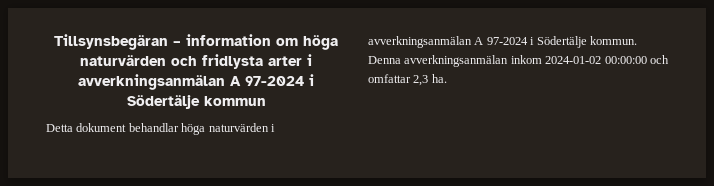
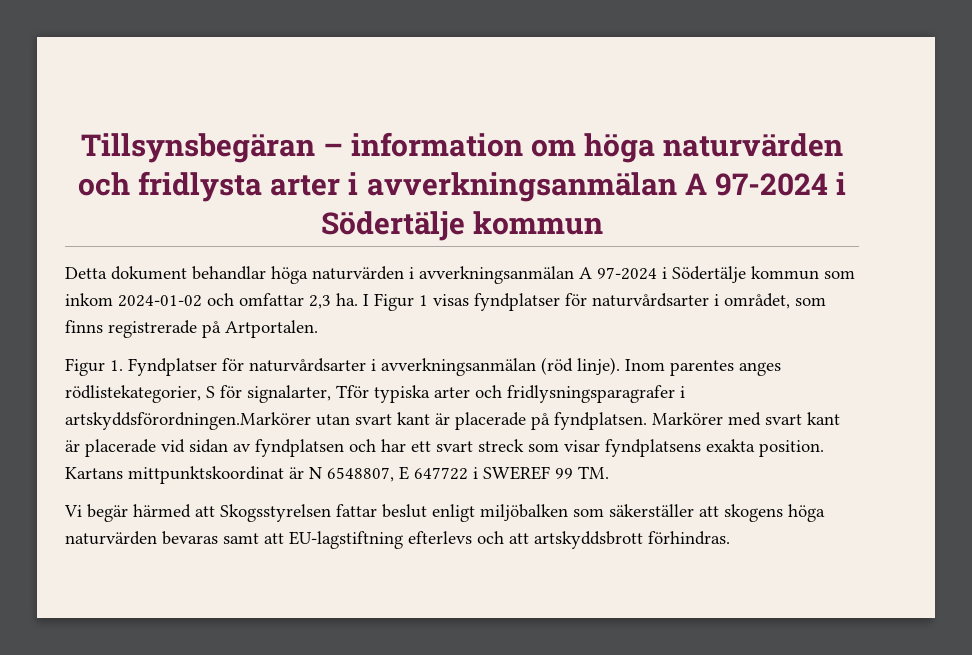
[589,36,637,45] [368,55,509,67] kommun. Denna avverkningsanmälan -> [751,266,855,280] kommun som
[604,56,647,64] 00:00:00 -> (202, 301) none
(447, 78) none -> [363,293,826,311] [65,320,318,338] [65,357,781,376] [65,385,685,403] [65,412,840,430] [65,439,824,457] [65,466,609,484] [64,504,825,522] [65,531,730,549] I Figur 1 visas fyndplatser för naturvårdsarter i området, som finns registrerade på Artportalen. // Figur 1. Fyndplatser för naturvårdsarter i avverkningsanmälan (röd linje). Inom parentes anges rödlistekategorier, S för signalarter, Tför typiska arter och fridlysningsparagrafer i artskyddsförordningen.Markörer utan svart kant är placerade på fyndplatsen. Markörer med svart kant är placerade vid sidan av fyndplatsen och har ett svart streck som visar fyndplatsens exakta position. Kartans mittpunktskoordinat är N 6548807, E 647722 i SWEREF 99 TM. // Vi begär härmed att Skogsstyrelsen fattar beslut enligt miljöbalken som säkerställer att skogens höga naturvärden bevaras samt att EU-lagstiftning efterlevs och att artskyddsbrott förhindras.

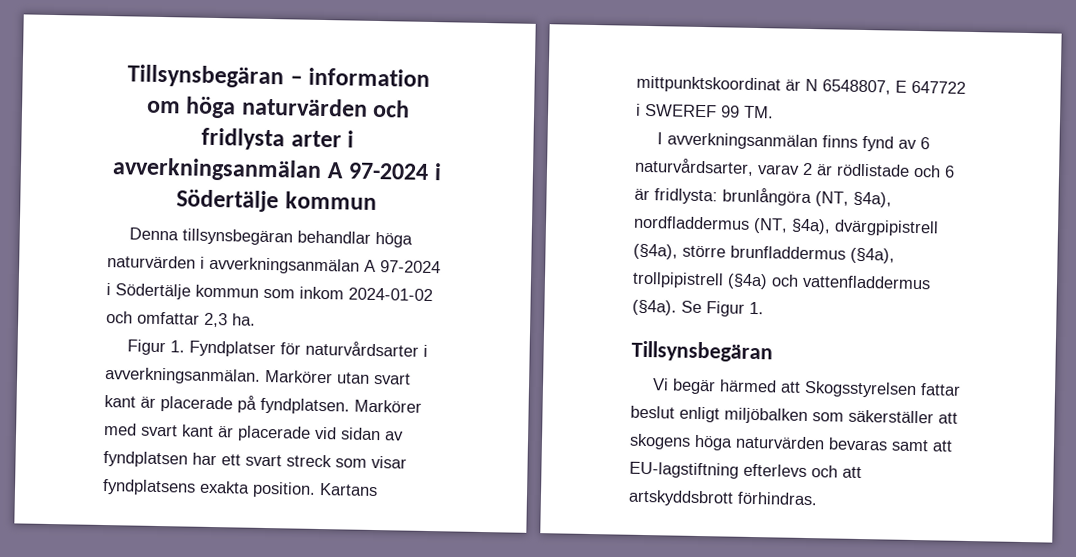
[65,266,187,280] Detta dokument -> [128,227,293,246] Denna tillsynsbegäran
[363,293,826,311] [65,320,318,338] I Figur 1 visas fyndplatser för naturvårdsarter i området, som finns registrerade på Artportalen. -> (256, 319) none
[381,357,781,376] [65,385,685,403] [65,412,311,430] avverkningsanmälan (röd linje). Inom parentes anges rödlistekategorier, S för signalarter, Tför typiska arter och fridlysningsparagrafer i artskyddsförordningen.Markörer -> [105,367,333,385] avverkningsanmälan. Markörer
[349,439,376,452] och -> (188, 459) none
(609, 472) none -> [656,132,930,152] [634,157,955,178] [634,187,892,208] [633,215,939,237] [633,243,895,264] [632,271,931,290] [632,299,764,317] [631,340,773,363] // I avverkningsanmälan finns fynd av 6 naturvårdsarter, varav 2 är rödlistade och 6 är fridlysta: brunlångöra (NT, §4a), nordfladdermus (NT, §4a), dvärgpipistrell (§4a), större brunfladdermus (§4a), trollpipistrell (§4a) och vattenfladdermus (§4a). Se Figur 1. // Tillsynsbegäran

